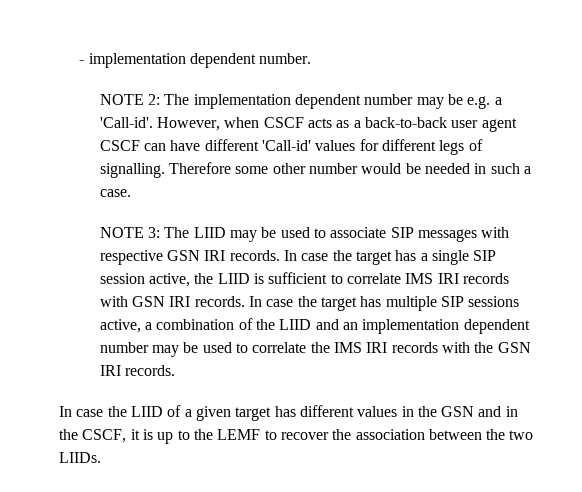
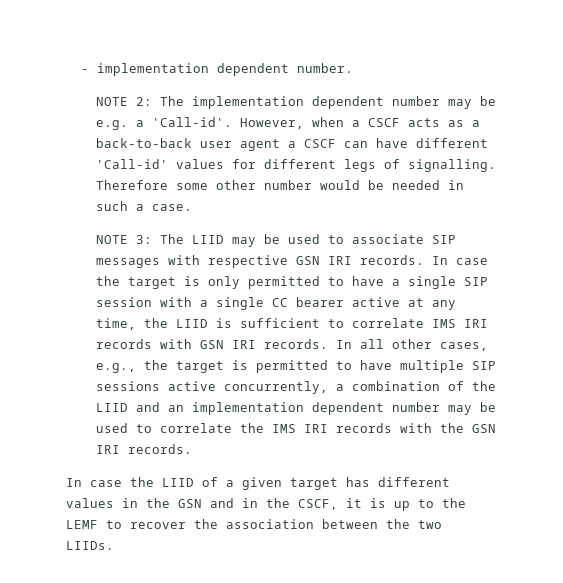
(260, 122) none -> [352,120,361,127] a
(517, 125) none -> [288,141,297,148] a
[395,250,497,265] [99,273,191,287] has a single SIP session active, -> [184,276,489,289] [96,297,457,310] [96,318,137,330] is only permitted to have a single SIP session with a single CC bearer active at any time,
[266,296,382,311] case the target has -> [360,339,489,351] [96,360,393,373] all other cases, e.g., the target is permitted to have
[99,319,141,333] active, -> [168,381,329,394] active concurrently,

